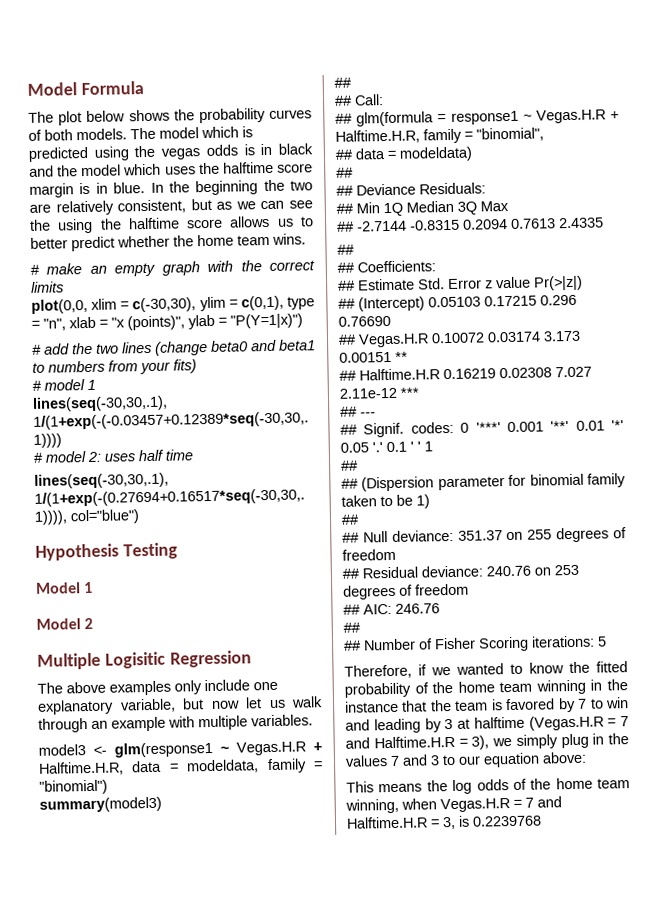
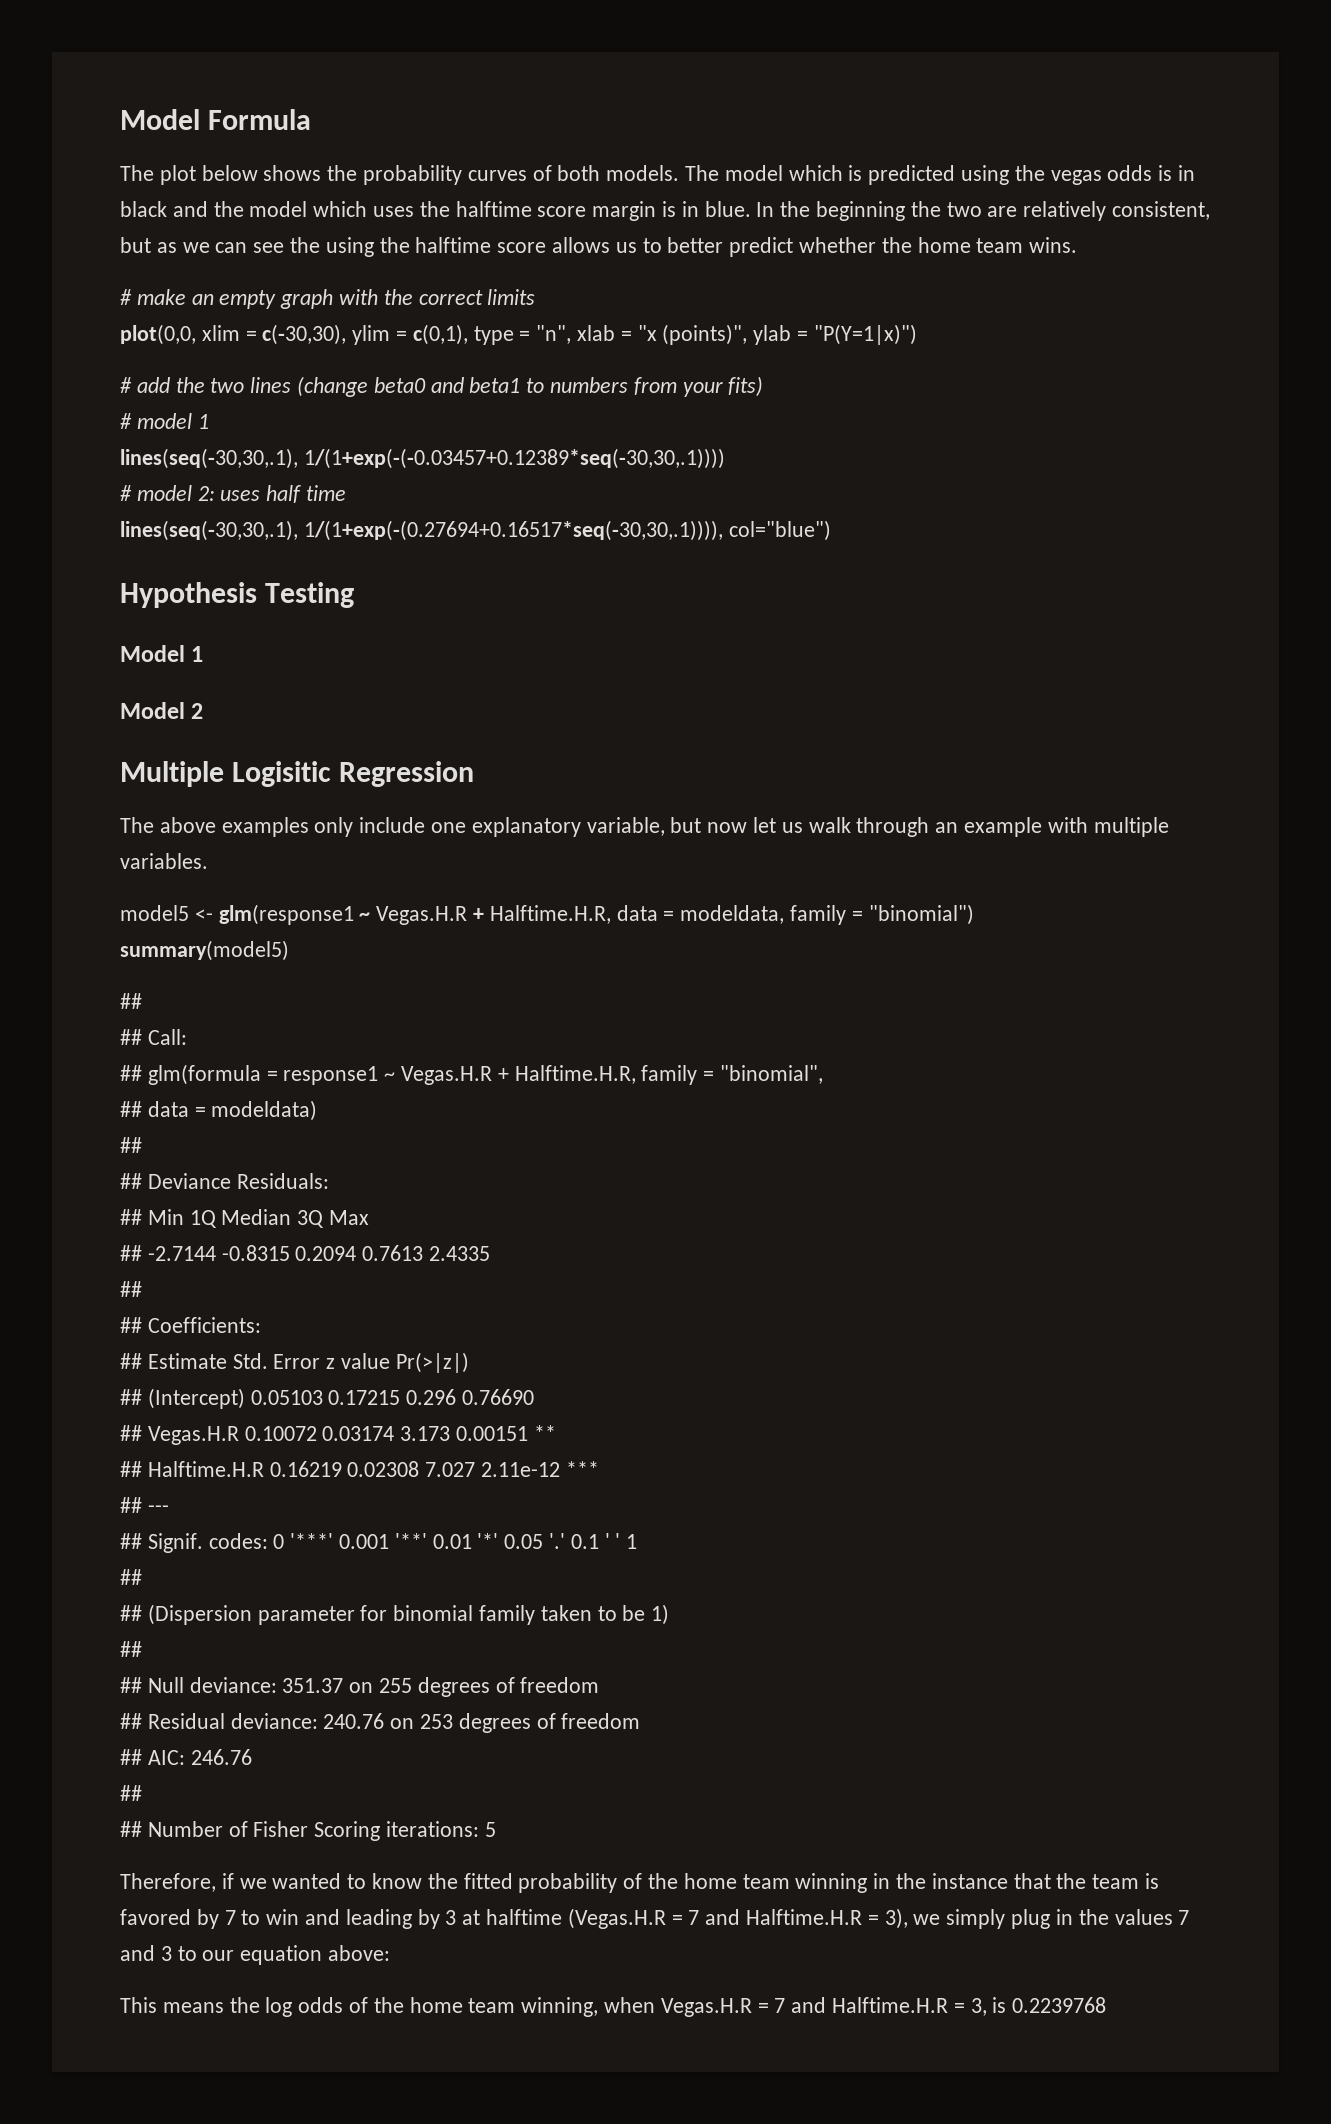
[38,744,86,756] model3 -> [120,905,189,921] model5
[39,796,162,813] summary(model3) -> [120,940,289,961] summary(model5)

